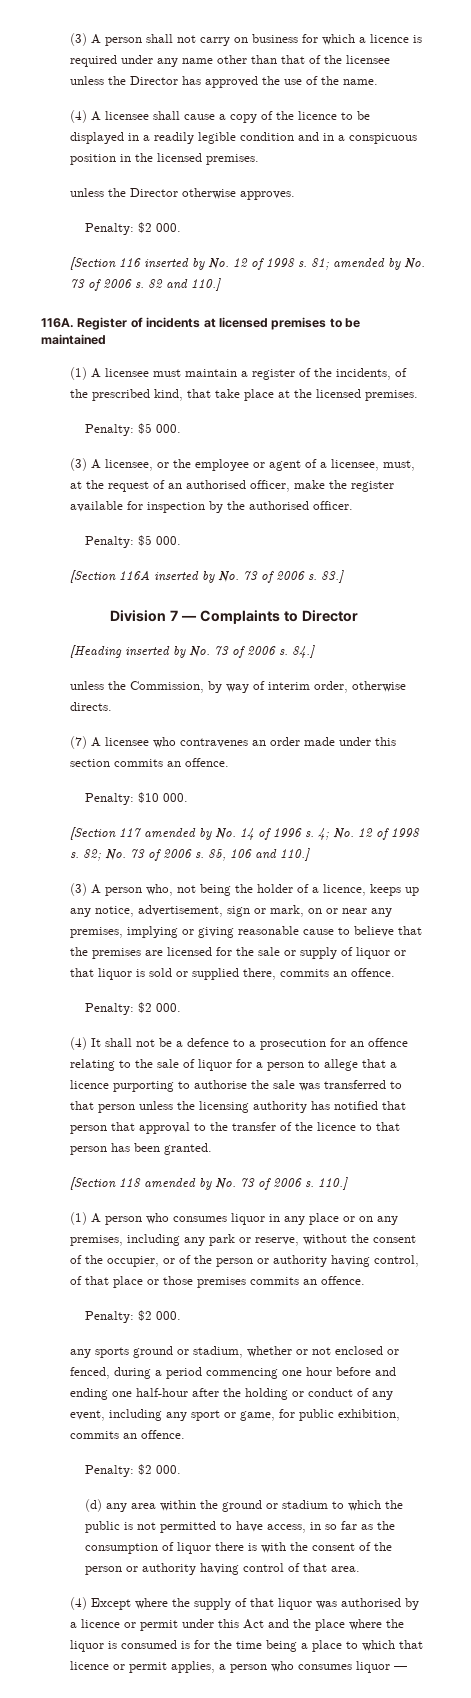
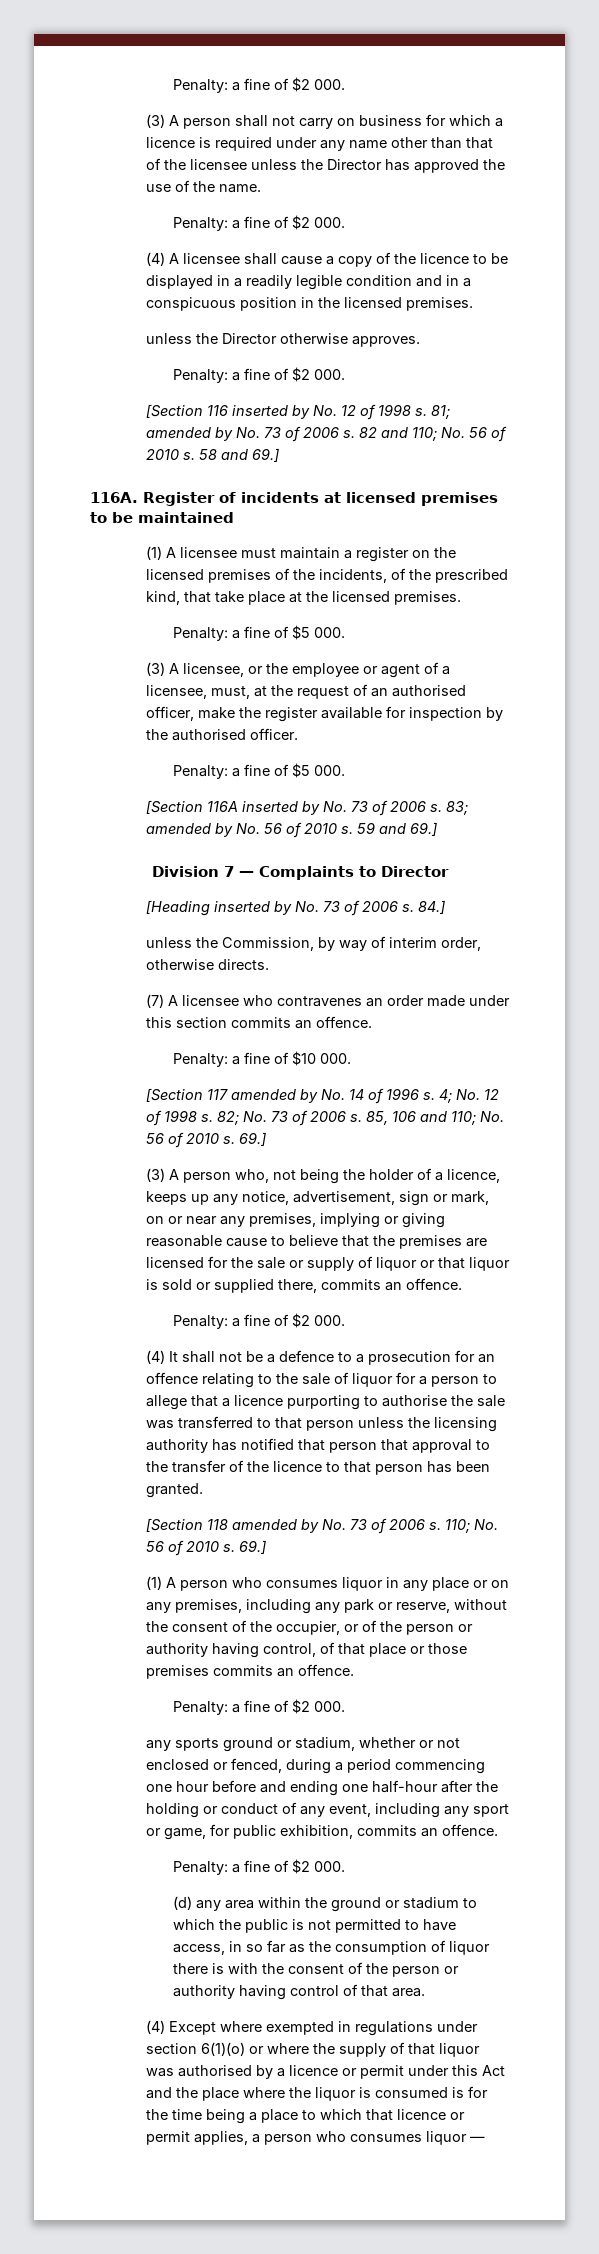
(70, 39) none -> [173,77,346,93] Penalty: a fine of $2 000. //
(379, 82) none -> [173,215,346,231] // Penalty: a fine of $2 000.
(134, 229) none -> [232,368,290,381] a fine of
[191,278,222,291] 110.] -> [411,426,507,442] [145,448,279,462] 110; No. 56 of 2010 s. 58 and 69.]
(296, 374) none -> [411,547,456,558] [145,569,271,583] on the licensed premises
(134, 430) none -> [232,626,290,639] a fine of
(134, 542) none -> [232,764,290,777] a fine of
[321,570,345,583] 83.] -> [445,801,468,815] [145,822,437,838] 83; amended by No. 56 of 2010 s. 59 and 69.]
(134, 799) none -> [232,1052,290,1065] a fine of
[280,848,311,861] 110.] -> [450,1111,504,1125] [145,1132,266,1148] 110; No. 56 of 2010 s. 69.]
(134, 1009) none -> [232,1314,290,1327] a fine of
[318,1177,349,1190] 110.] -> [444,1519,498,1533] [145,1540,266,1556] 110; No. 56 of 2010 s. 69.]
(134, 1317) none -> [232,1700,290,1713] a fine of
(134, 1471) none -> [232,1860,290,1873] a fine of
(169, 1603) none -> [265,2021,478,2036] [145,2042,309,2056] exempted in regulations under section 6(1)(o) or where

